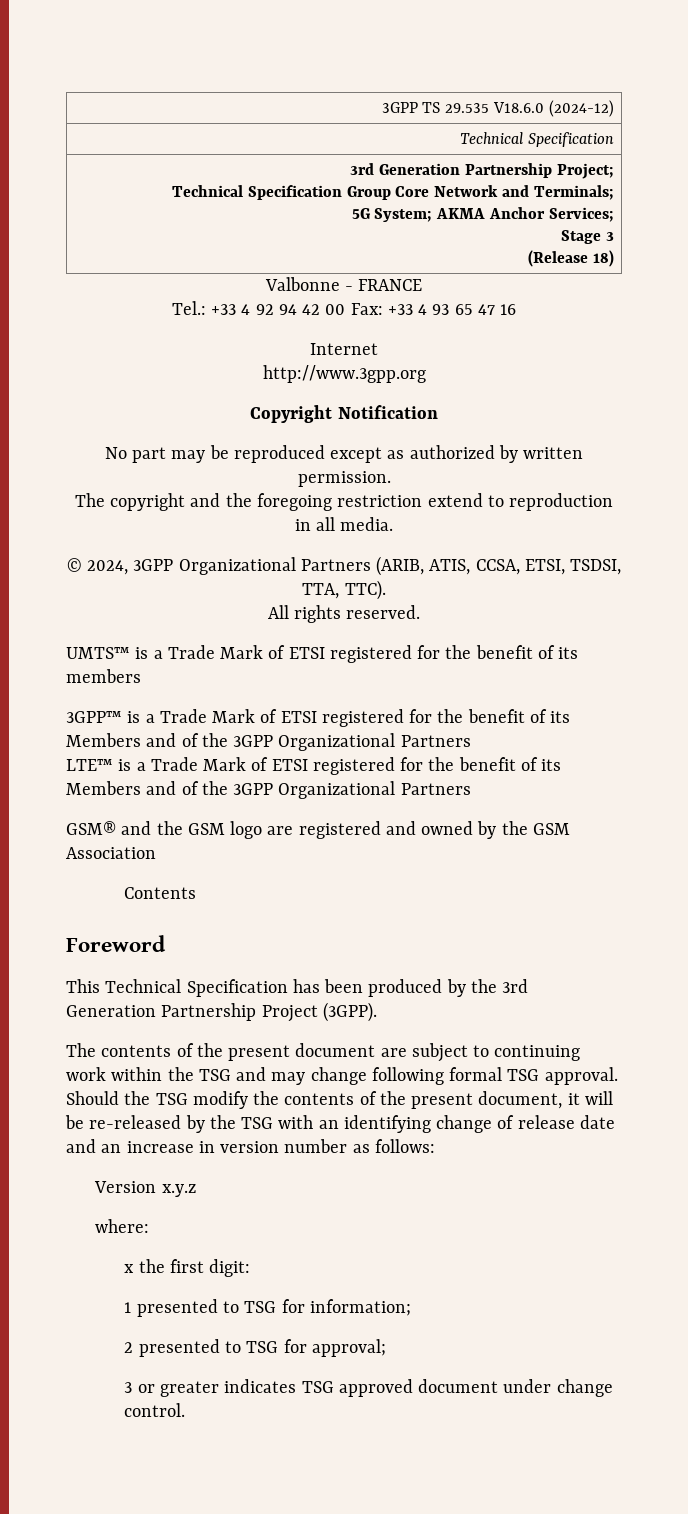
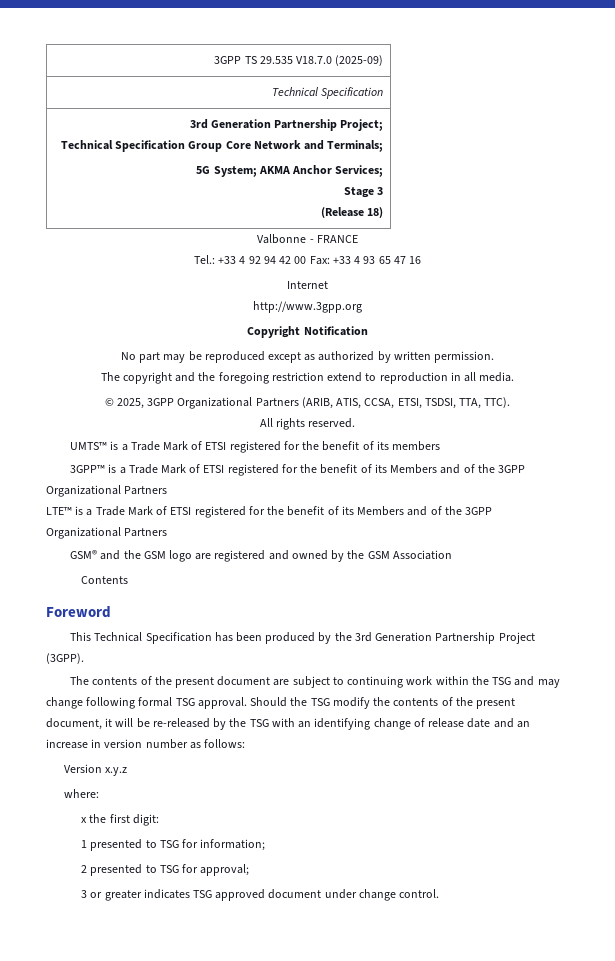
[492,100,614,117] V18.6.0 (2024-12) -> [296,55,384,66] V18.7.0 (2025-09)
[87,560,129,575] 2024, -> [116,398,144,409] 2025,

